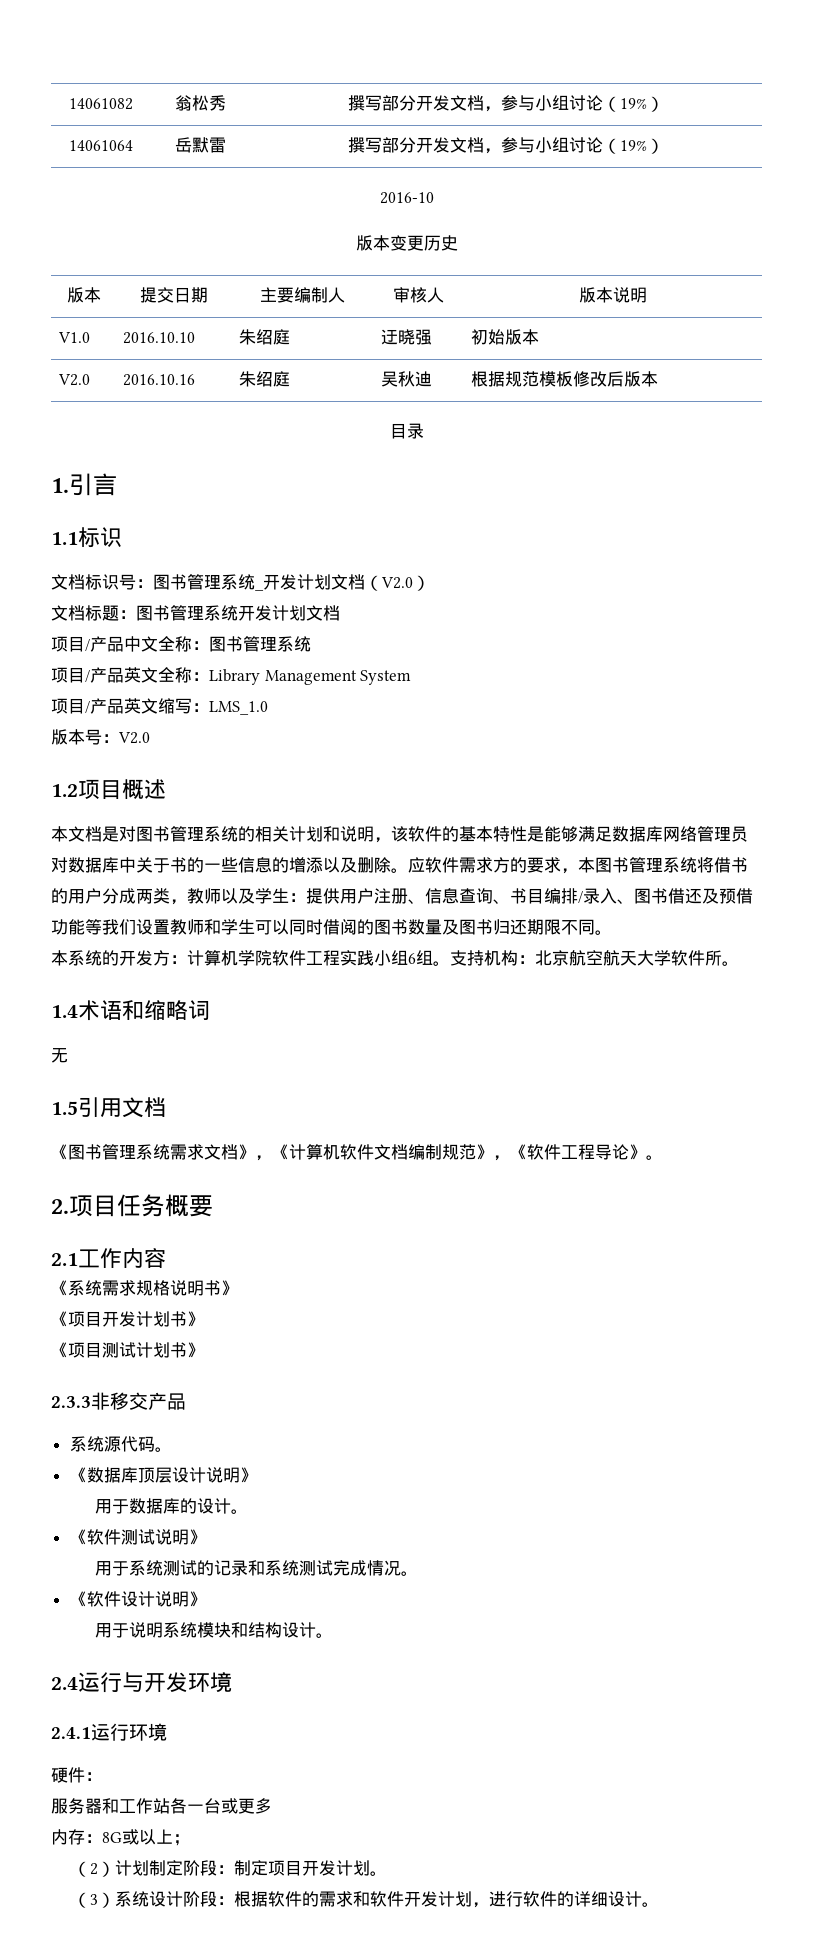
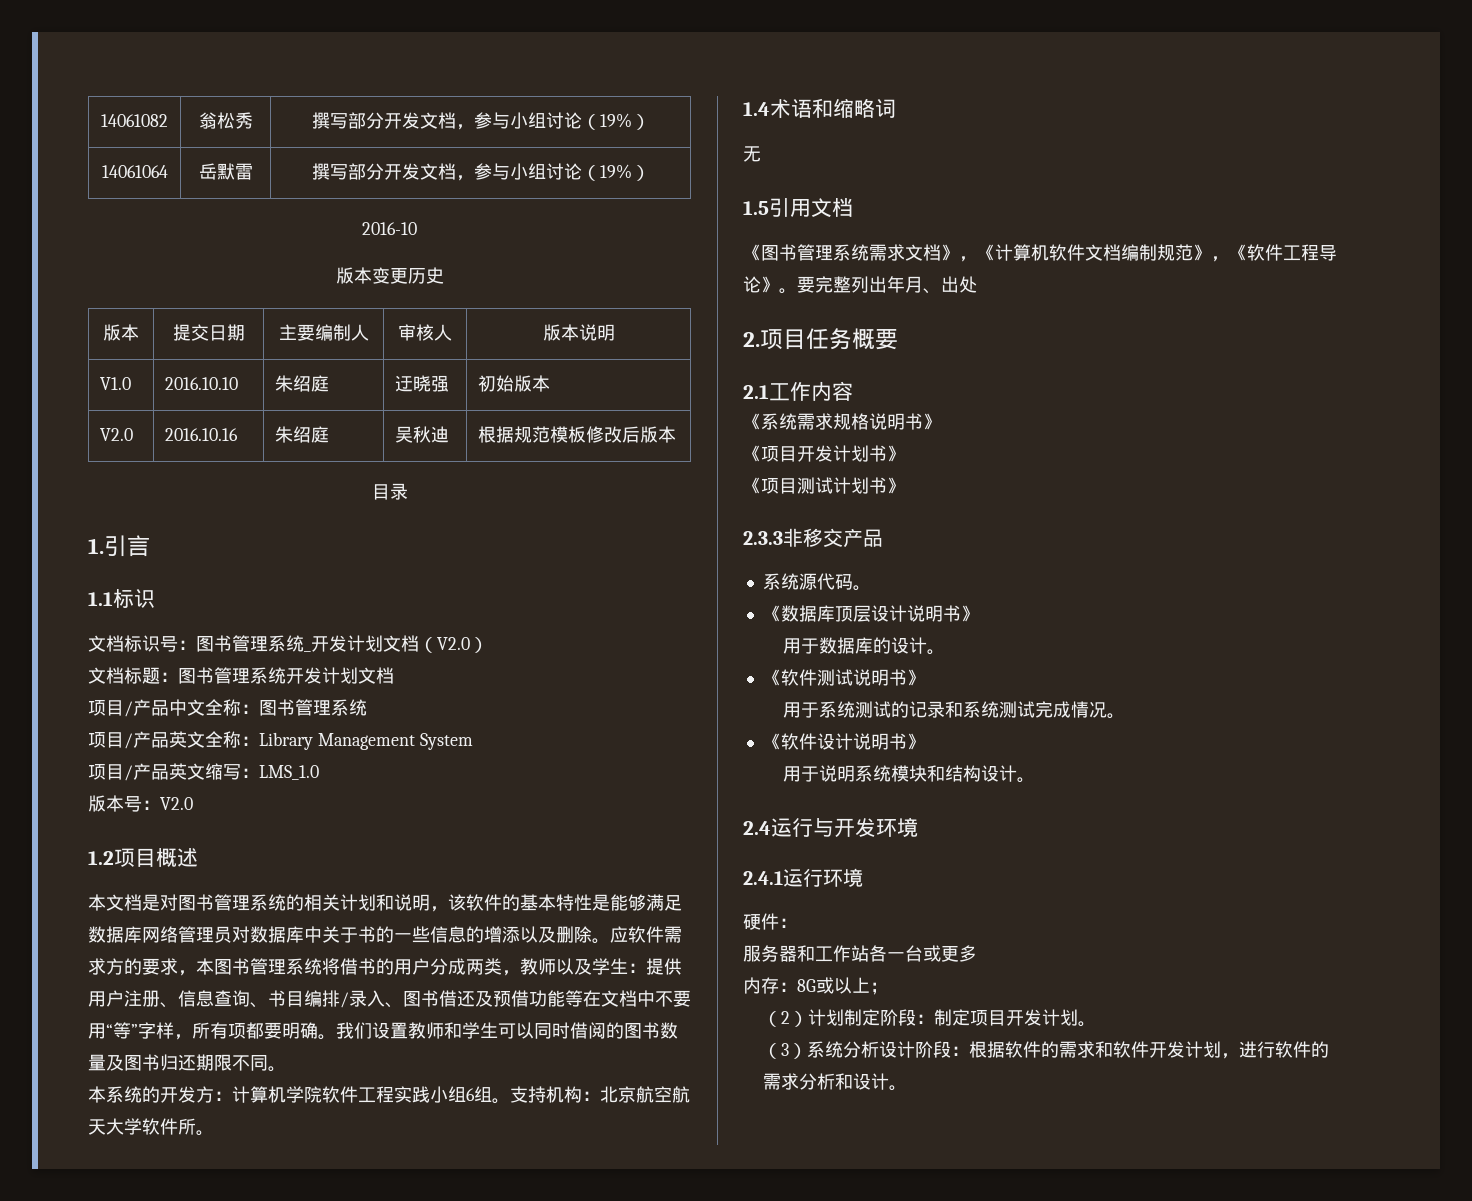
(102, 927) none -> [583,990,691,1007] [88,1022,336,1040] 在文档中不要用“等”字样，所有项都要明确。
(663, 1157) none -> [797,276,977,294] 要完整列出年月、出处
(240, 1475) none -> [942,605,961,622] 书
(189, 1537) none -> [888,669,907,686] 书
(189, 1599) none -> [888,733,907,750] 书
(149, 1899) none -> [843,1041,880,1058] 分析
[573,1891,608,1907] 详细 -> [763,1073,854,1090] 需求分析和

